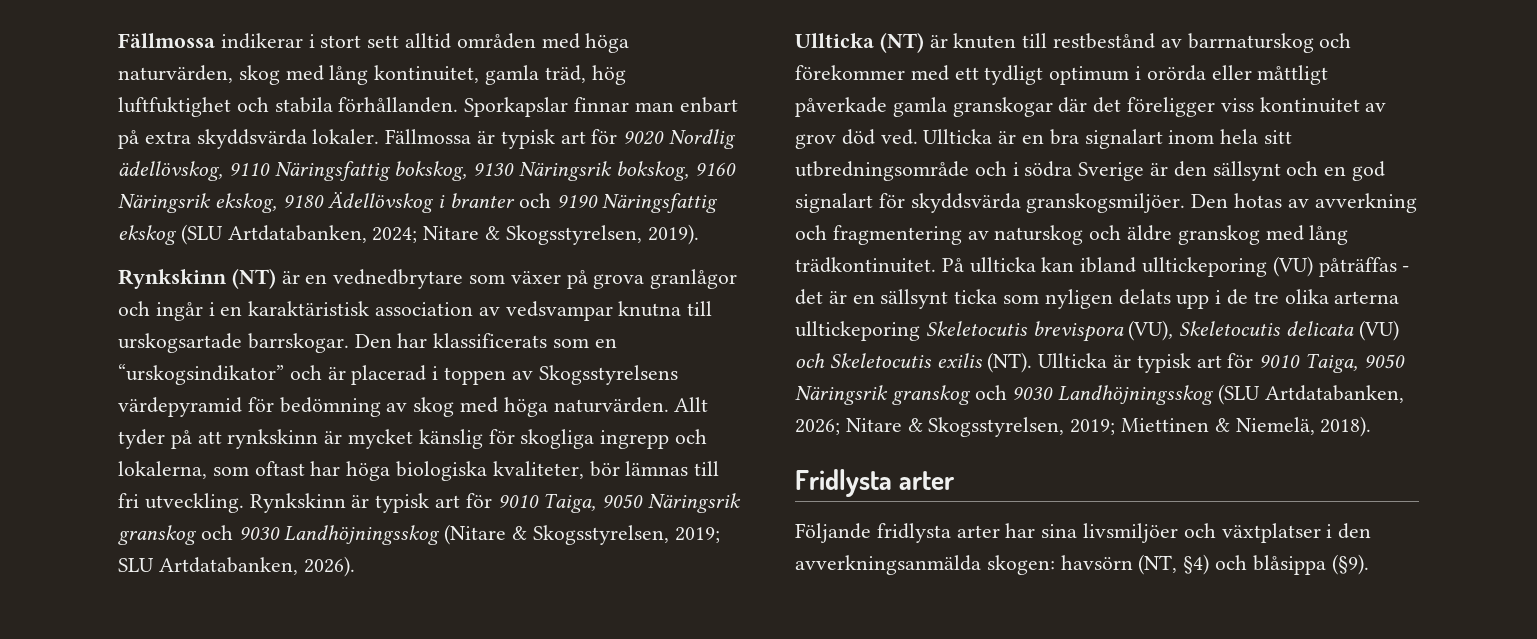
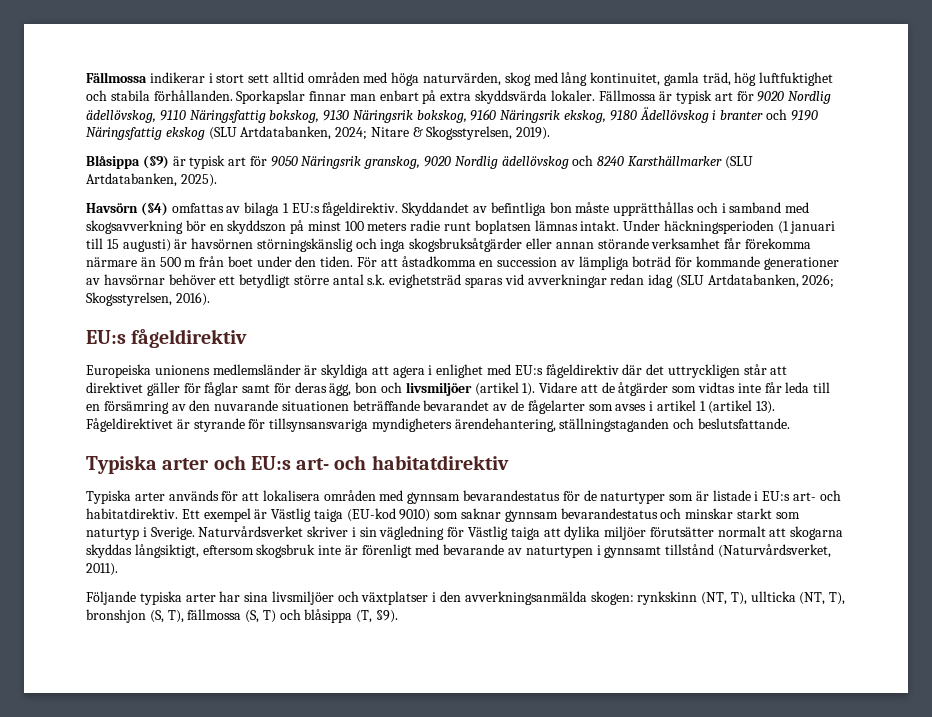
[118,268,738,289] [118,301,713,321] [118,333,617,353] [118,364,678,385] [118,397,709,417] [118,429,708,449] [118,461,720,481] [118,493,742,513] [118,524,720,545] [118,556,355,577] [795,32,1352,53] [795,65,1329,85] [795,97,1387,117] [795,129,1293,149] [795,161,1386,181] [795,193,1417,213] [795,225,1349,245] [795,256,1410,277] [795,289,1400,309] [795,320,1399,342] [795,352,1405,373] [795,384,1404,405] [795,416,1372,437] [795,469,956,497] Rynkskinn (NT) är en vednedbrytare som växer på grova granlågor och ingår i en karaktäristisk association av vedsvampar knutna till urskogsartade barrskogar. Den har klassificerats som en “urskogsindikator” och är placerad i toppen av Skogsstyrelsens värdepyramid för bedömning av skog med höga naturvärden. Allt tyder på att rynkskinn är mycket känslig för skogliga ingrepp och lokalerna, som oftast har höga biologiska kvaliteter, bör lämnas till fri utveckling. Rynkskinn är typisk art för 9010 Taiga, 9050 Näringsrik granskog och 9030 Landhöjningsskog (Nitare & Skogsstyrelsen, 2019; SLU Artdatabanken, 2026). // Ullticka (NT) är knuten till restbestånd av barrnaturskog och förekommer med ett tydligt optimum i orörda eller måttligt påverkade gamla granskogar där det föreligger viss kontinuitet av grov död ved. Ullticka är en bra signalart inom hela sitt utbredningsområde och i södra Sverige är den sällsynt och en god signalart för skyddsvärda granskogsmiljöer. Den hotas av avverkning och fragmentering av naturskog och äldre granskog med lång trädkontinuitet. På ullticka kan ibland ulltickeporing (VU) påträffas - det är en sällsynt ticka som nyligen delats upp i de tre olika arterna ulltickeporing Skeletocutis brevispora (VU), Skeletocutis delicata (VU) och Skeletocutis exilis (NT). Ullticka är typisk art för 9010 Taiga, 9050 Näringsrik granskog och 9030 Landhöjningsskog (SLU Artdatabanken, 2026; Nitare & Skogsstyrelsen, 2019; Miettinen & Niemelä, 2018). // Fridlysta arter -> [86,155,753,169] [86,173,217,187] [86,202,810,216] [86,220,836,234] [86,238,811,252] [86,256,839,270] [86,274,835,288] [86,292,210,306] [86,329,248,348] [86,364,788,378] [86,382,831,396] [86,400,776,414] [86,418,791,432] [86,455,509,474] [86,490,841,504] [86,508,800,522] [86,526,844,540] [86,544,831,558] [86,563,118,576] Blåsippa (§9) är typisk art för 9050 Näringsrik granskog, 9020 Nordlig ädellövskog och 8240 Karsthällmarker (SLU Artdatabanken, 2025). // Havsörn (§4) omfattas av bilaga 1 EU:s fågeldirektiv. Skyddandet av befintliga bon måste upprätthållas och i samband med skogsavverkning bör en skyddszon på minst 100 meters radie runt boplatsen lämnas intakt. Under häckningsperioden (1 januari till 15 augusti) är havsörnen störningskänslig och inga skogsbruksåtgärder eller annan störande verksamhet får förekomma närmare än 500 m från boet under den tiden. För att åstadkomma en succession av lämpliga boträd för kommande generationer av havsörnar behöver ett betydligt större antal s.k. evighetsträd sparas vid avverkningar redan idag (SLU Artdatabanken, 2026; Skogsstyrelsen, 2016). // EU:s fågeldirektiv // Europeiska unionens medlemsländer är skyldiga att agera i enlighet med EU:s fågeldirektiv där det uttryckligen står att direktivet gäller för fåglar samt för deras ägg, bon och livsmiljöer (artikel 1). Vidare att de åtgärder som vidtas inte får leda till en försämring av den nuvarande situationen beträffande bevarandet av de fågelarter som avses i artikel 1 (artikel 13). Fågeldirektivet är styrande för tillsynsansvariga myndigheters ärendehantering, ställningstaganden och beslutsfattande. // Typiska arter och EU:s art- och habitatdirektiv // Typiska arter används för att lokalisera områden med gynnsam bevarandestatus för de naturtyper som är listade i EU:s art- och habitatdirektiv. Ett exempel är Västlig taiga (EU-kod 9010) som saknar gynnsam bevarandestatus och minskar starkt som naturtyp i Sverige. Naturvårdsverket skriver i sin vägledning för Västlig taiga att dylika miljöer förutsätter normalt att skogarna skyddas långsiktigt, eftersom skogsbruk inte är förenligt med bevarande av naturtypen i gynnsamt tillstånd (Naturvårdsverket, 2011).
[876,523,951,543] fridlysta -> [139,591,182,605] typiska
[1060,554,1369,575] havsörn (NT, §4) och blåsippa (§9). -> [637,591,846,605] [86,609,399,623] rynkskinn (NT, T), ullticka (NT, T), bronshjon (S, T), fällmossa (S, T) och blåsippa (T, §9).

